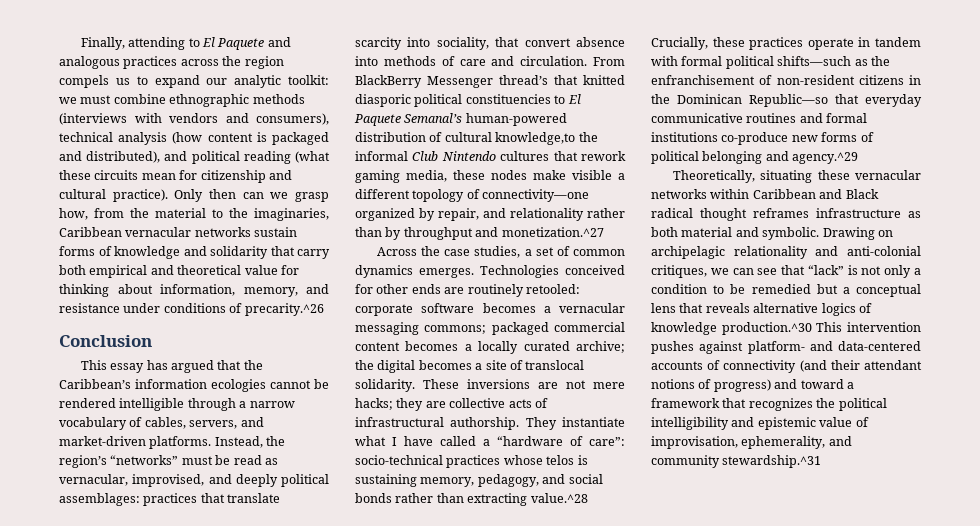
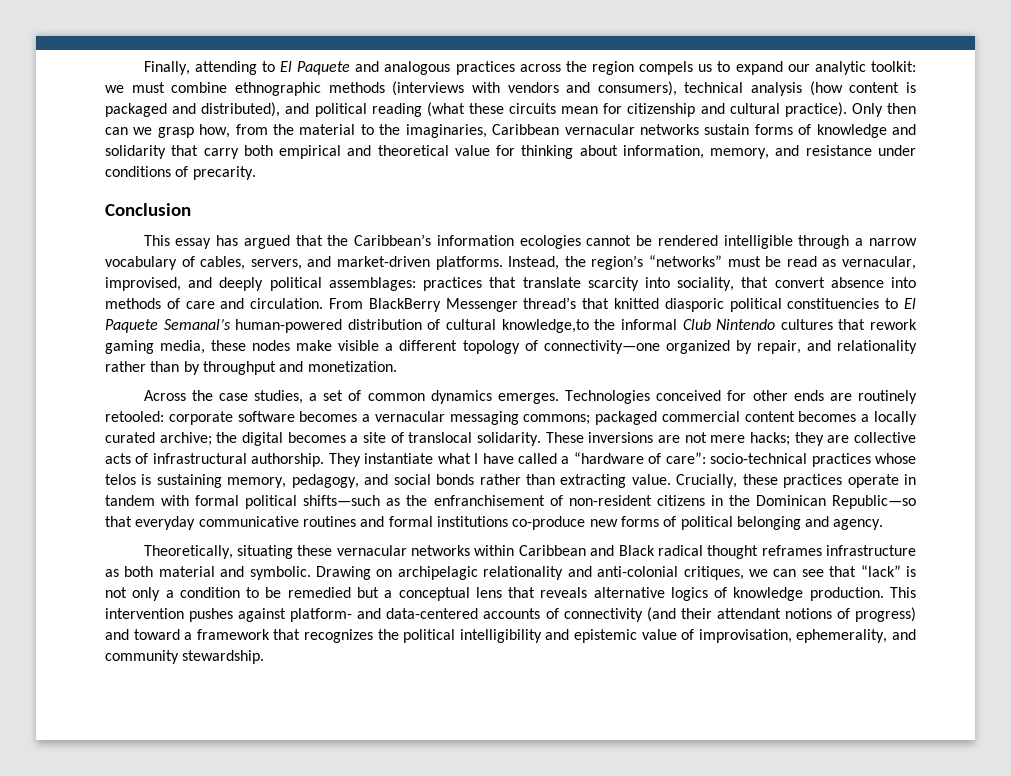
[244,303,324,316] precarity.^26 -> [192,166,256,180] precarity.
[501,227,604,237] monetization.^27 -> [307,361,397,372] monetization.
[530,493,588,503] value.^28 -> [631,474,671,485] value.
[792,152,859,164] agency.^29 -> [833,519,884,530] agency.
[721,322,812,335] production.^30 -> [809,587,884,601] production.
[722,455,822,468] stewardship.^31 -> [182,650,265,664] stewardship.

